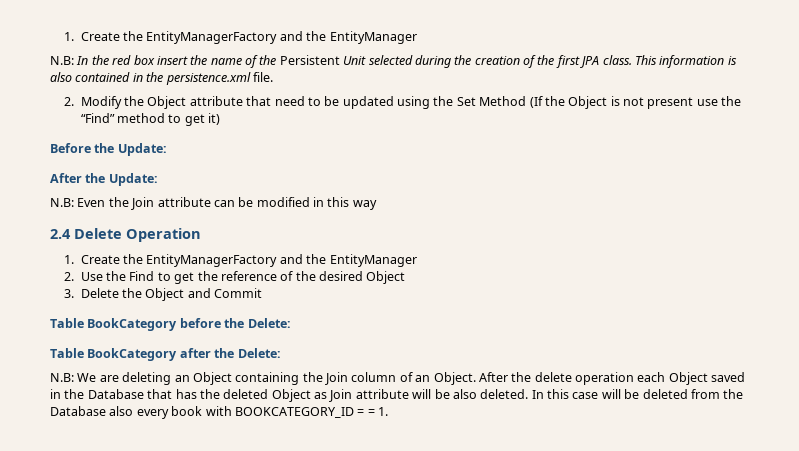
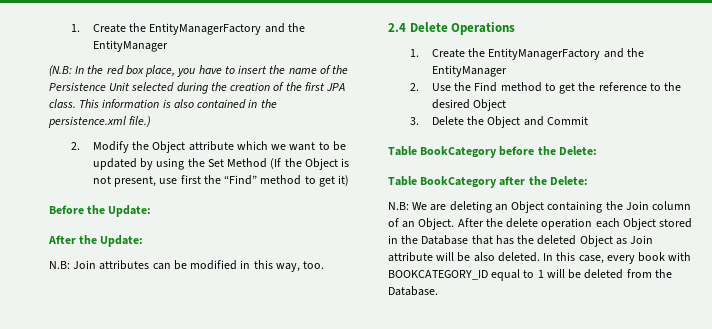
[64,31,417,44] [50,56,74,65] 1. Create the EntityManagerFactory and the EntityManager // N.B: -> [70,23,305,35] [92,40,168,52] [49,65,72,76] 1. Create the EntityManagerFactory and the EntityManager // (N.B:
(155, 60) none -> [145,65,235,77] place, you have to
[279,55,340,65] Persistent -> [49,82,106,91] Persistence
[252,72,273,82] file. -> [129,116,152,127] file.)
[246,96,305,106] that need -> [236,141,316,151] which we want
(394, 102) none -> [140,158,154,170] by
[647,97,718,109] present use -> [114,175,201,187] present, use first
[77,197,211,210] Even the Join attribute -> [73,260,150,270] Join attributes
[352,200,377,210] way -> [275,261,325,272] way, too.
[126,228,201,242] Operation -> [451,22,516,35] Operations
(155, 276) none -> [500,82,542,92] method
[280,271,294,281] of -> [649,83,661,91] to
[711,372,746,382] saved -> [659,218,693,228] stored
[572,392,599,399] case -> [578,252,692,264] [388,269,544,281] case, every book with BOOKCATEGORY_ID equal to 1
[50,406,388,419] Database also every book with BOOKCATEGORY_ID = = 1. -> [388,286,438,296] Database.

